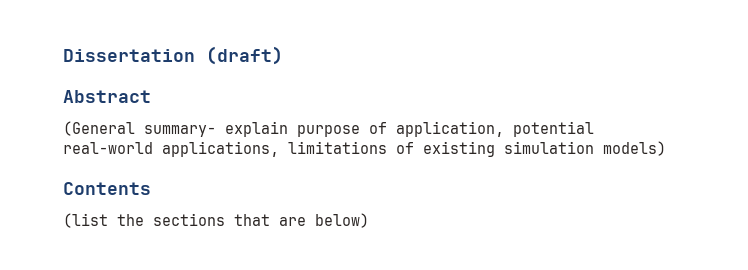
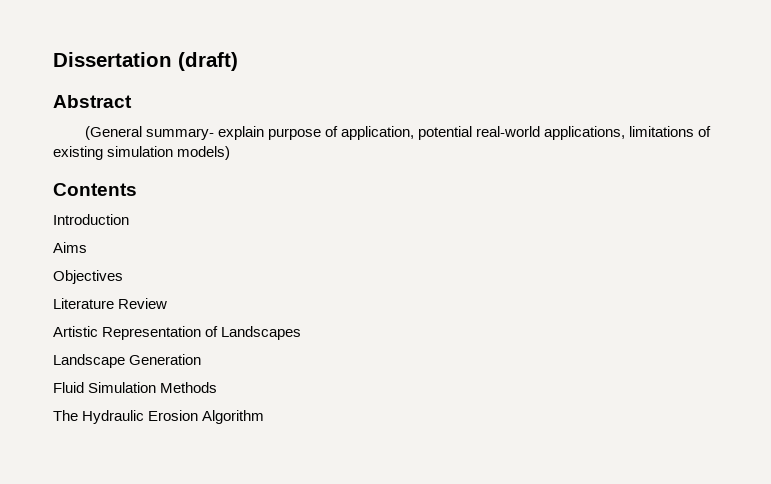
[63,213,369,228] (list the sections that are below) -> [53,214,129,225] [53,242,87,253] [53,270,123,284] [53,298,168,309] [53,326,302,340] [53,354,202,368] [53,382,218,393] [53,410,265,424] Introduction // Aims // Objectives // Literature Review // Artistic Representation of Landscapes // Landscape Generation // Fluid Simulation Methods // The Hydraulic Erosion Algorithm

